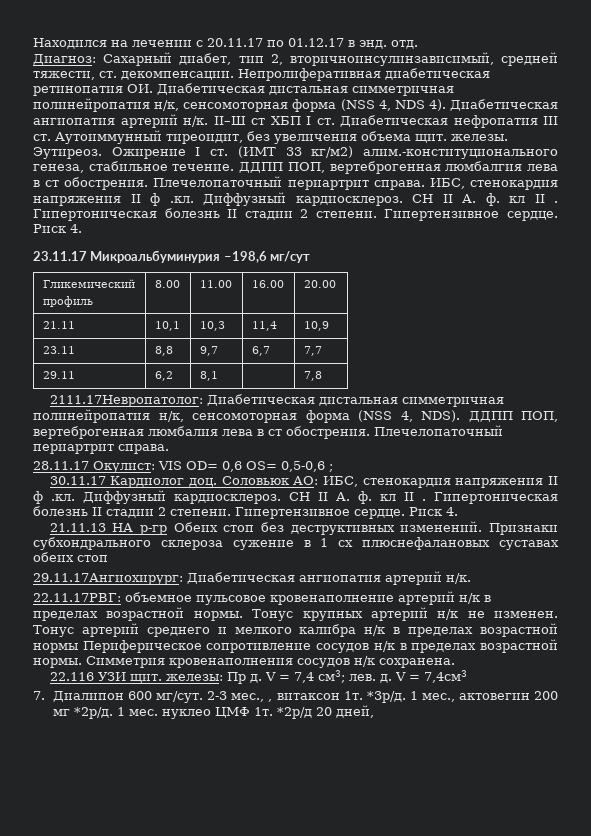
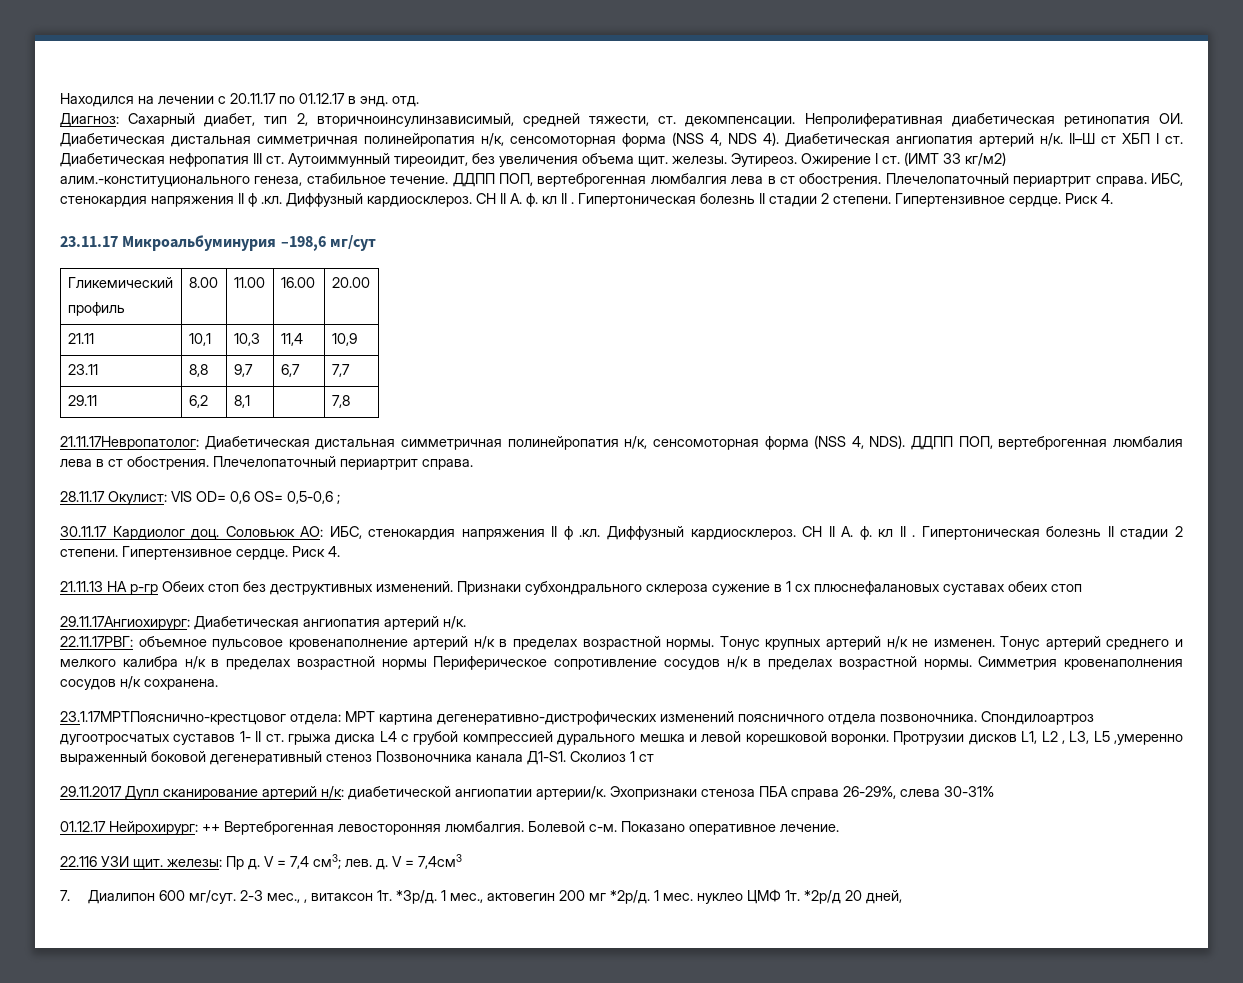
[49,395,203,407] 2111.17Невропатолог: -> [60,436,199,450] 21.11.17Невропатолог:
(455, 663) none -> [60,711,1094,725] [60,731,1183,745] [60,751,654,765] [60,786,994,800] [60,821,839,835] // 23.1.17МРТПояснично-крестцовог отдела: МРТ картина дегенеративно-дистрофических изменений поясничного отдела позвоночника. Спондилоартроз дугоотросчатых суставов 1- II ст. грыжа диска L4 с грубой компрессией дурального мешка и левой корешковой воронки. Протрузии дисков L1, L2 , L3, L5 ,умеренно выраженный боковой дегенеративный стеноз Позвоночника канала Д1-S1. Сколиоз 1 ст // 29.11.2017 Дупл сканирование артерий н/к: диабетической ангиопатии артерии/к. Эхопризнаки стеноза ПБА справа 26-29%, слева 30-31% // 01.12.17 Нейрохирург: ++ Вертеброгенная левосторонняя люмбалгия. Болевой с-м. Показано оперативное лечение.

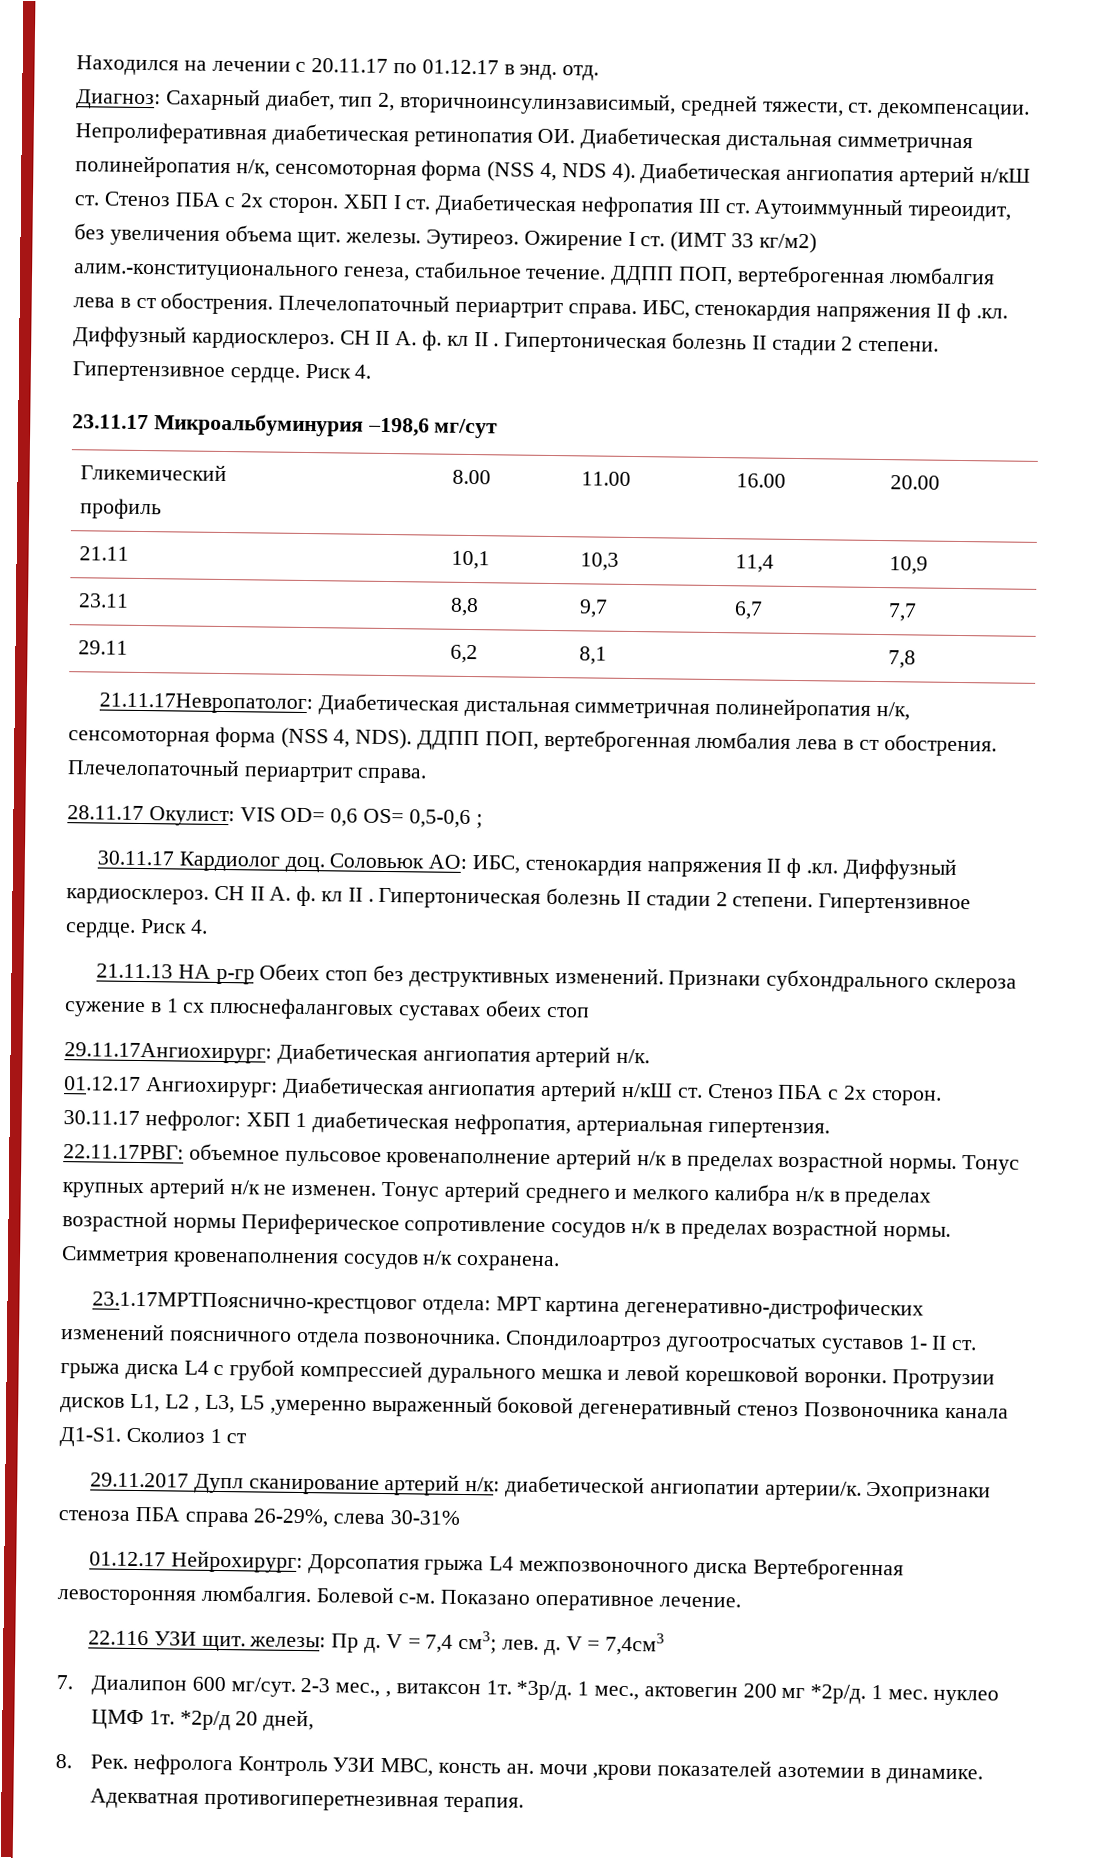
[1040,133,1116,146] н/к. II–Ш ст -> [979,168,1031,183] [74,191,339,214] н/кШ ст. Стеноз ПБА с 2х сторон.
[814,581,940,595] плюснефалановых -> [209,997,395,1021] плюснефаланговых
(466, 622) none -> [64,1076,942,1106] [63,1110,830,1139] // 01.12.17 Ангиохирург: Диабетическая ангиопатия артерий н/кШ ст. Стеноз ПБА с 2х сторон. // 30.11.17 нефролог: ХБП 1 диабетическая нефропатия, артериальная гипертензия.
[202,824,220,832] ++ -> [307,1554,748,1579] Дорсопатия грыжа L4 межпозвоночного диска
(903, 897) none -> [55,1753,983,1785] [90,1788,524,1813] // 8. Рек. нефролога Контроль УЗИ МВС, консть ан. мочи ,крови показателей азотемии в динамике. Адекватная противогиперетнезивная терапия.

